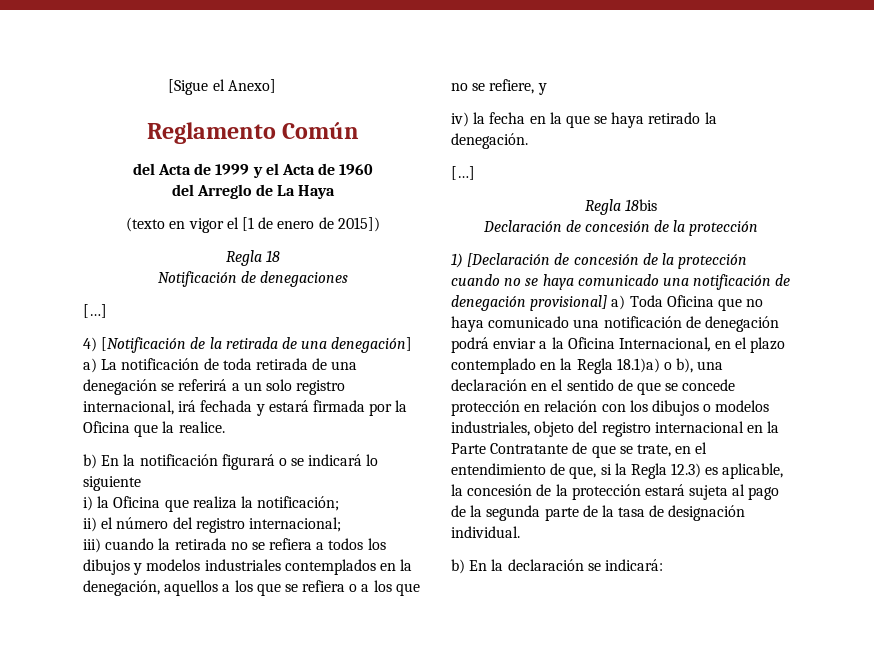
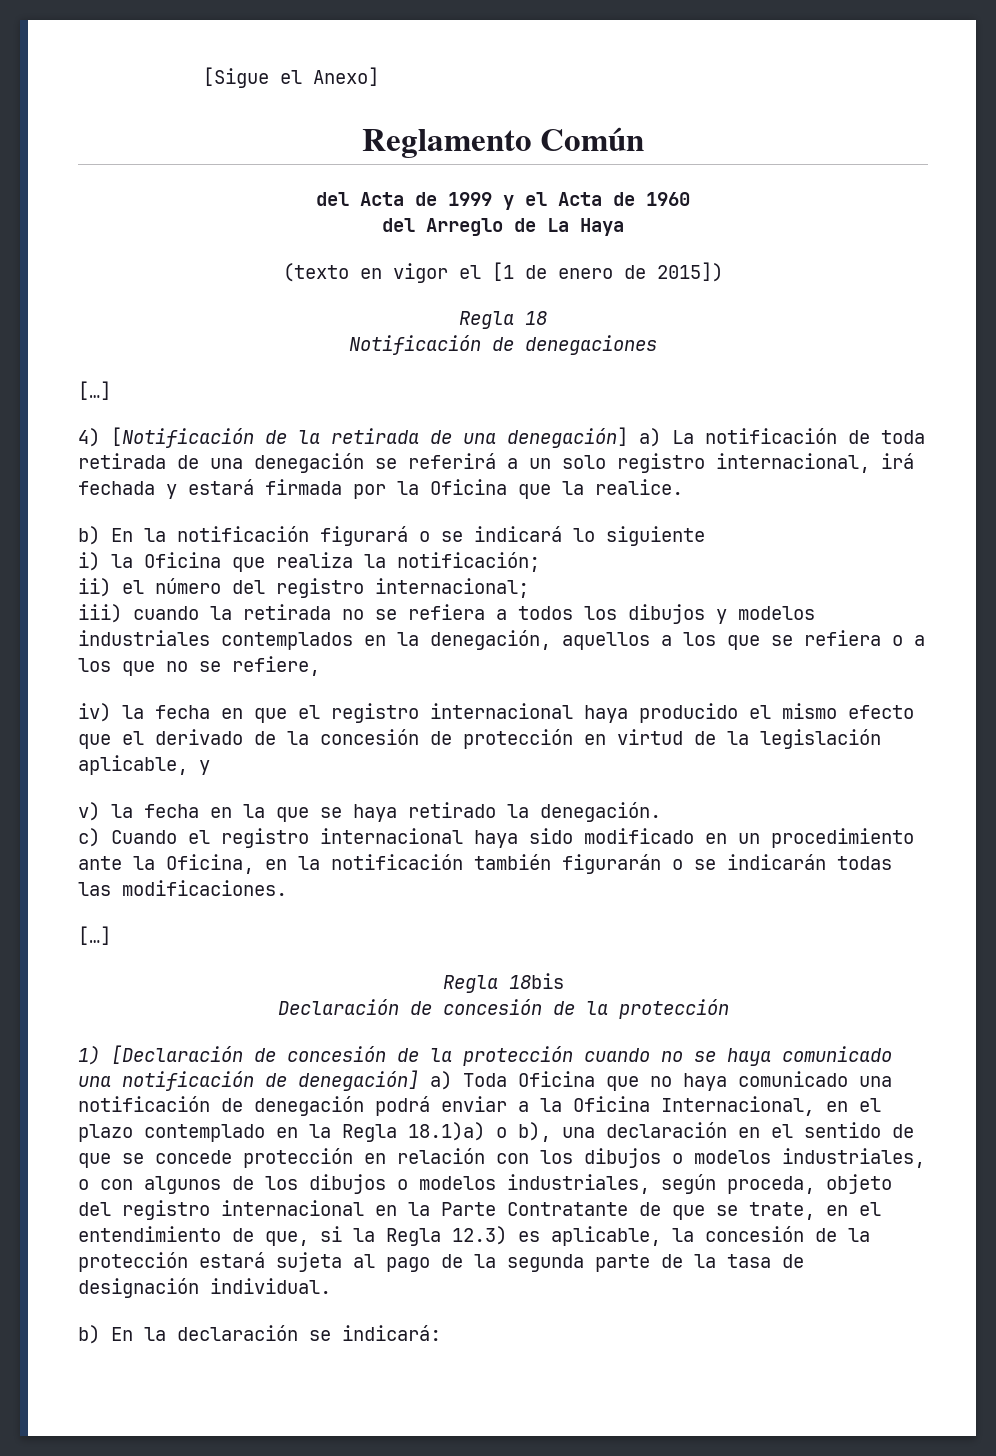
(535, 86) none -> [78,703,914,723] [78,729,881,749] [78,755,188,775] // iv) la fecha en que el registro internacional haya producido el mismo efecto que el derivado de la concesión de protección en virtud de la legislación aplicable,
[451,112,469,127] iv) -> [78,802,100,821] v)
(528, 141) none -> [78,828,914,848] [78,854,892,874] [78,880,287,896] // c) Cuando el registro internacional haya sido modificado en un procedimiento ante la Oficina, en la notificación también figurarán o se indicarán todas las modificaciones.
[451,295,608,311] denegación provisional] -> [298,1070,419,1091] denegación]
(530, 428) none -> [78,1174,815,1194] o con algunos de los dibujos o modelos industriales, según proceda,

